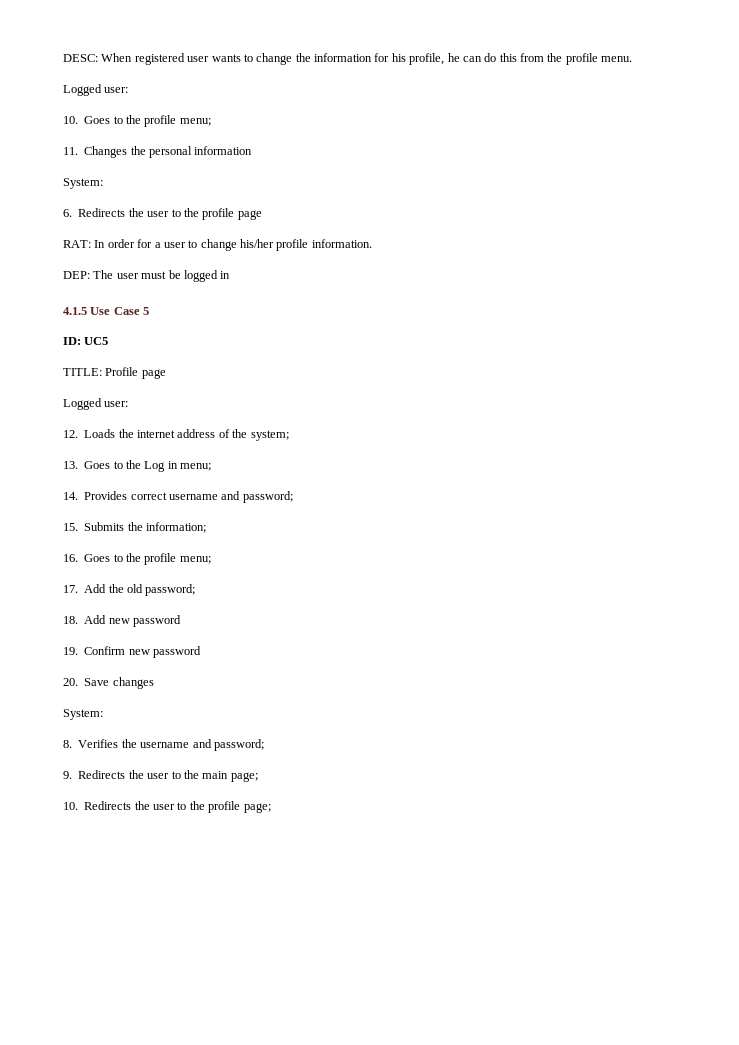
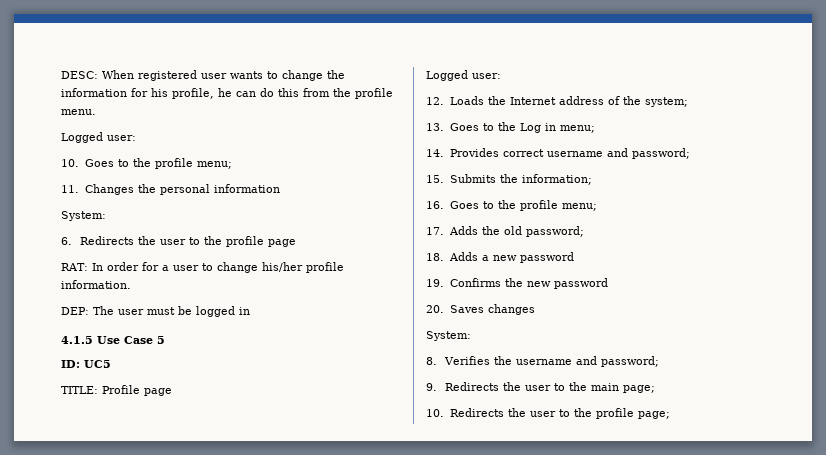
[137,430,175,438] internet -> [509,97,556,105] Internet
[84,584,107,593] Add -> [448,226,478,235] Adds
[84,615,107,624] Add -> [448,252,489,261] Adds a
[84,646,126,655] Confirm -> [449,278,523,287] Confirms the
[84,678,110,686] Save -> [449,305,484,313] Saves

